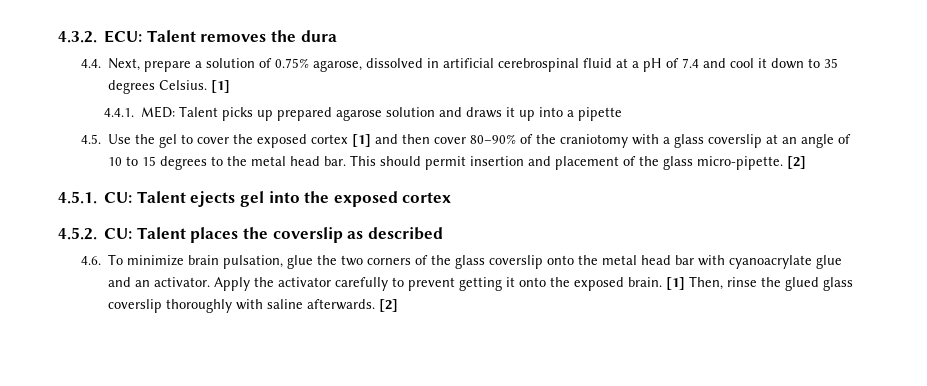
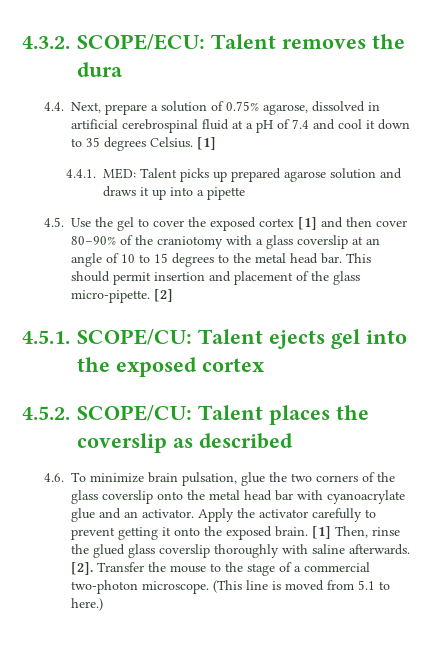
[104,30,143,43] ECU: -> [77,34,205,50] SCOPE/ECU:
[104,192,133,203] CU: -> [77,329,192,345] SCOPE/CU:
[104,228,133,239] CU: -> [77,405,192,421] SCOPE/CU:
[379,299,399,312] [2] -> [71,562,371,576] [71,580,391,594] [71,598,104,611] [2]. Transfer the mouse to the stage of a commercial two-photon microscope. (This line is moved from 5.1 to here.)

